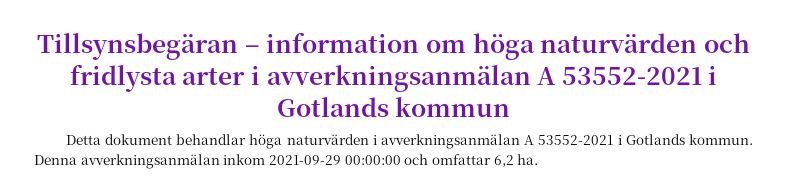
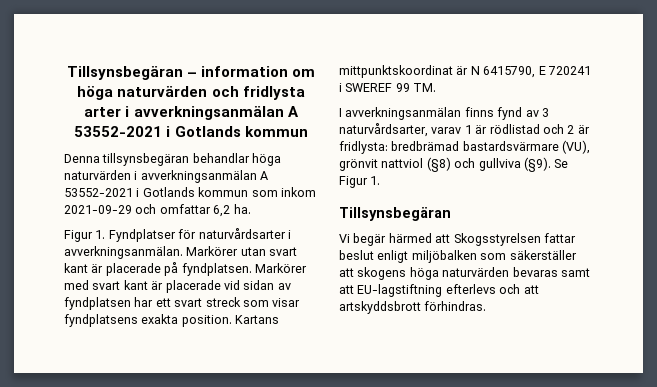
[65,134,173,145] Detta dokument -> [64,153,190,166] Denna tillsynsbegäran
[689,134,753,145] [34,154,220,169] kommun. Denna avverkningsanmälan -> [198,187,278,197] kommun som
[344,155,401,165] 00:00:00 -> (132, 209) none
(539, 159) none -> [64,228,291,242] [64,246,298,259] [64,262,307,276] [64,280,291,293] [64,297,301,310] [64,314,280,327] [339,65,591,78] [339,83,437,92] [339,107,549,120] [339,123,590,137] [339,140,591,154] [339,157,569,172] [339,176,381,188] [339,207,451,221] [339,233,576,246] [339,250,577,263] [339,267,590,280] [339,284,539,297] [339,301,487,314] // Figur 1. Fyndplatser för naturvårdsarter i avverkningsanmälan. Markörer utan svart kant är placerade på fyndplatsen. Markörer med svart kant är placerade vid sidan av fyndplatsen har ett svart streck som visar fyndplatsens exakta position. Kartans mittpunktskoordinat är N 6415790, E 720241 i SWEREF 99 TM. // I avverkningsanmälan finns fynd av 3 naturvårdsarter, varav 1 är rödlistad och 2 är fridlysta: bredbrämad bastardsvärmare (VU), grönvit nattviol (§8) och gullviva (§9). Se Figur 1. // Tillsynsbegäran // Vi begär härmed att Skogsstyrelsen fattar beslut enligt miljöbalken som säkerställer att skogens höga naturvärden bevaras samt att EU-lagstiftning efterlevs och att artskyddsbrott förhindras.

